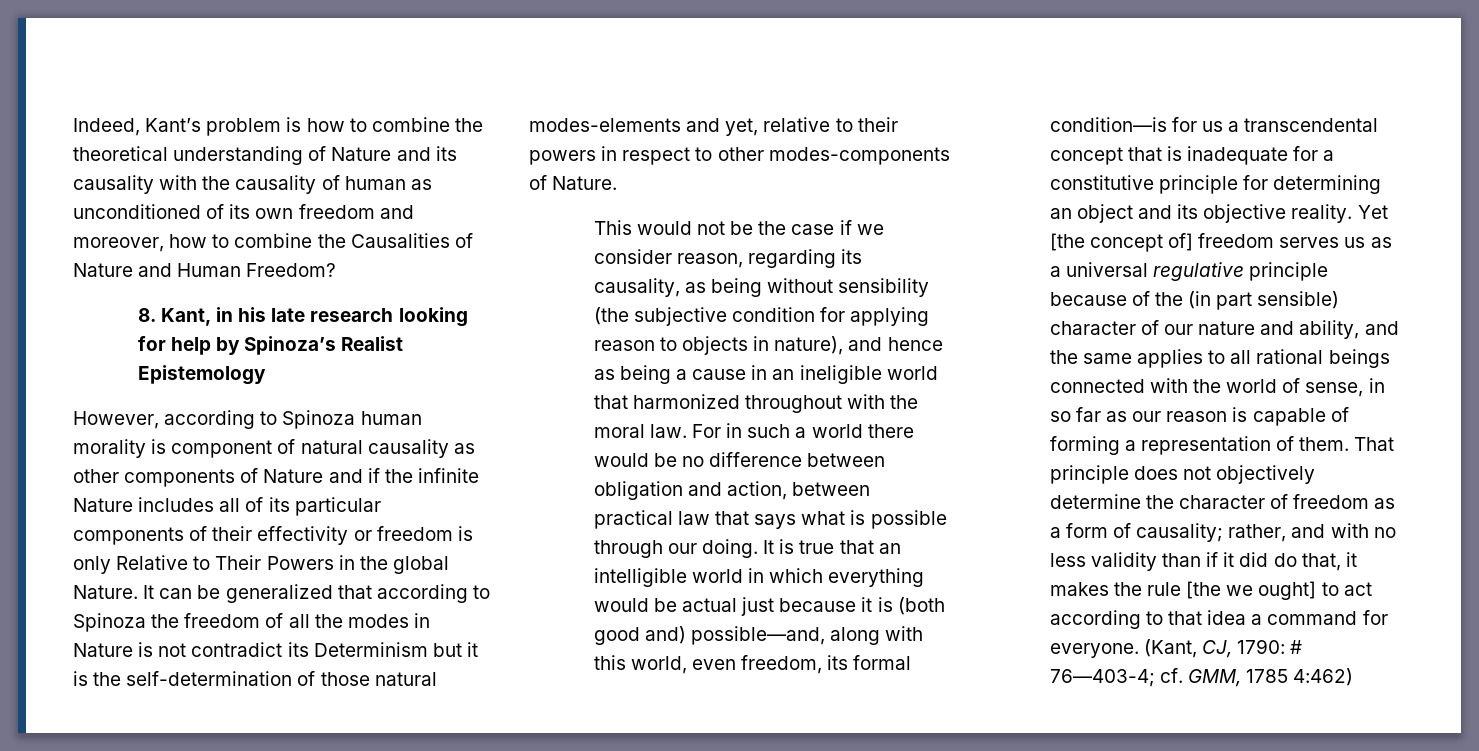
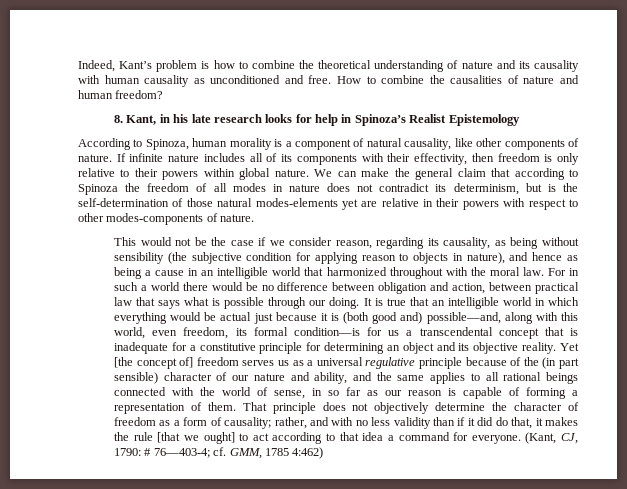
[331,147,392,161] Nature -> [461,61,493,69] nature
[202,175,432,194] [73,204,414,219] [73,233,473,252] [73,263,337,277] the causality of human as unconditioned of its own freedom and moreover, how to combine the Causalities of Nature and Human Freedom? -> [104,75,579,87] [78,90,164,99] human causality as unconditioned and free. How to combine the causalities of nature and human freedom?
[398,307,468,327] looking -> [265,114,293,123] looks
[216,337,241,355] by -> [341,114,352,123] in
[73,410,356,429] However, according to Spinoza -> [78,138,189,150] According to Spinoza,
(167, 446) none -> [285,141,292,147] a
[367,439,475,458] causality as -> [404,138,473,150] causality, like
[263,468,479,483] [73,497,381,516] [73,526,473,545] [73,555,449,574] [73,584,333,603] Nature and if the infinite Nature includes all of its particular components of their effectivity or freedom is only Relative to Their Powers in the global Nature. It can be generalized -> [78,153,579,165] [78,168,486,180] nature. If infinite nature includes all of its components with their effectivity, then freedom is only relative to their powers within global nature. We can make the general claim
[314,614,343,628] the -> (227, 187) none
[73,642,154,657] Nature is -> [288,183,351,192] nature does
[313,642,478,657] Determinism but it -> [453,183,542,195] determinism, but
[686,117,898,136] [529,146,618,165] and yet, relative to their powers in -> [341,198,526,210] yet are relative in their powers with
[552,176,618,190] Nature. -> [220,214,255,222] nature.
[799,365,882,384] ineligible -> [217,267,269,279] intelligible
[1186,581,1222,599] [the -> [157,432,181,443] [that

